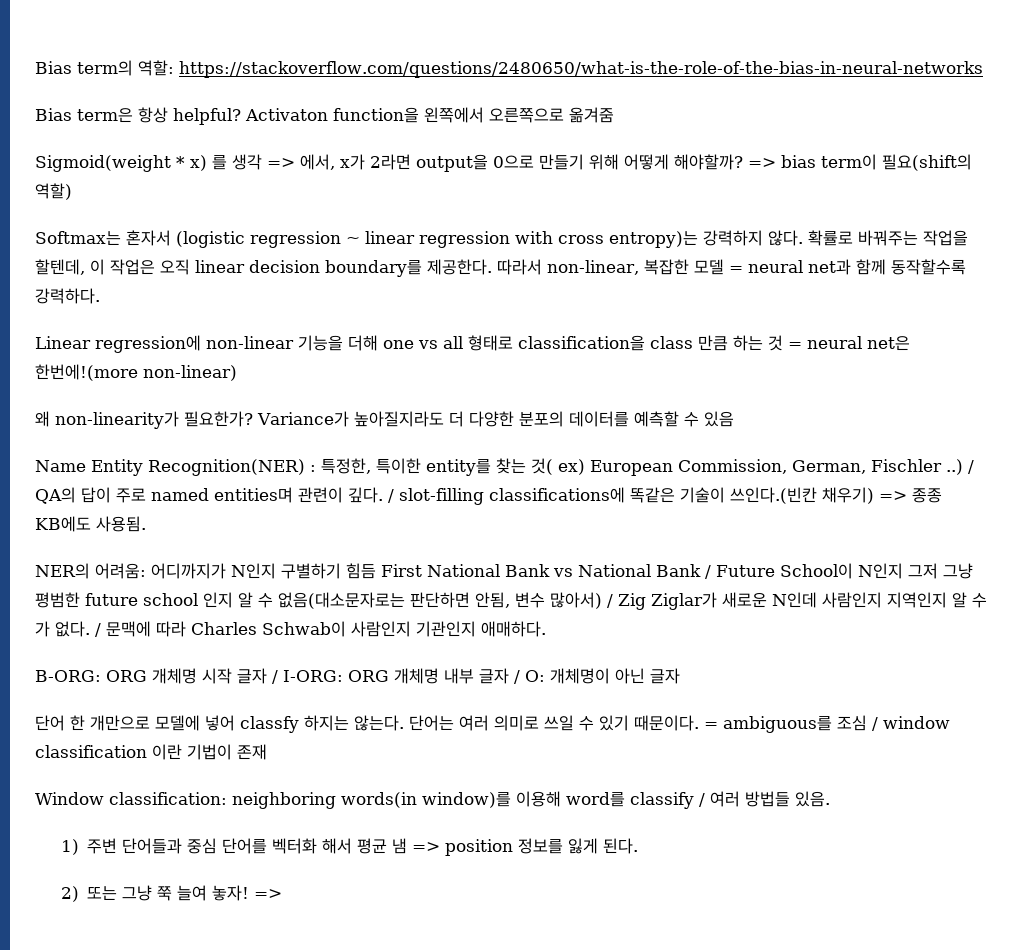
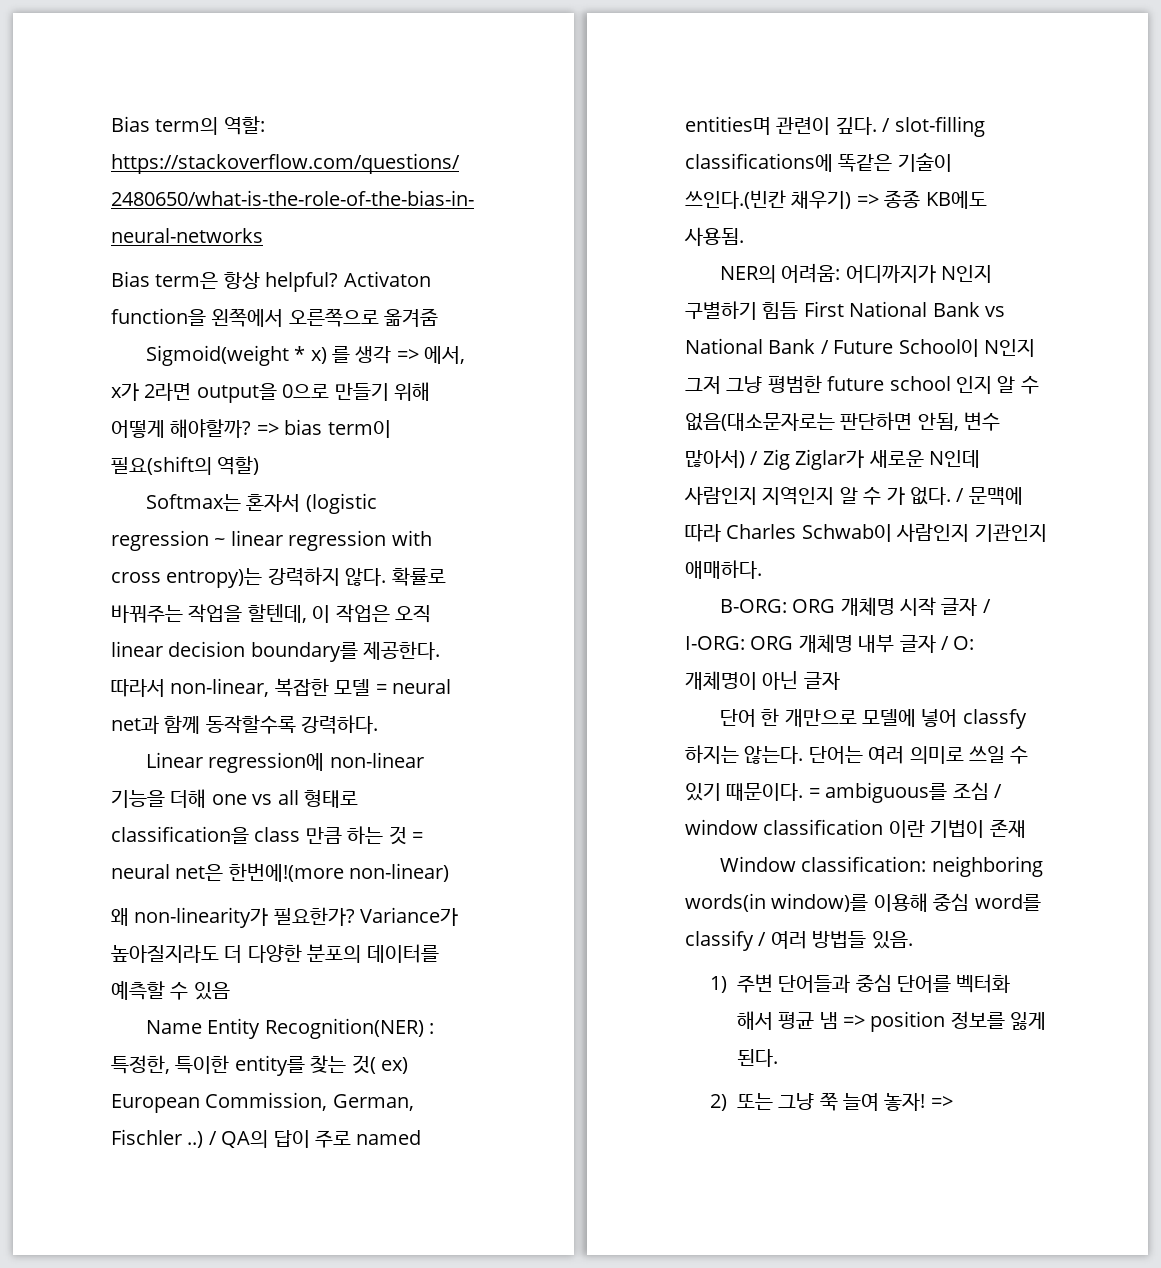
(561, 799) none -> [933,893,970,911] 중심

